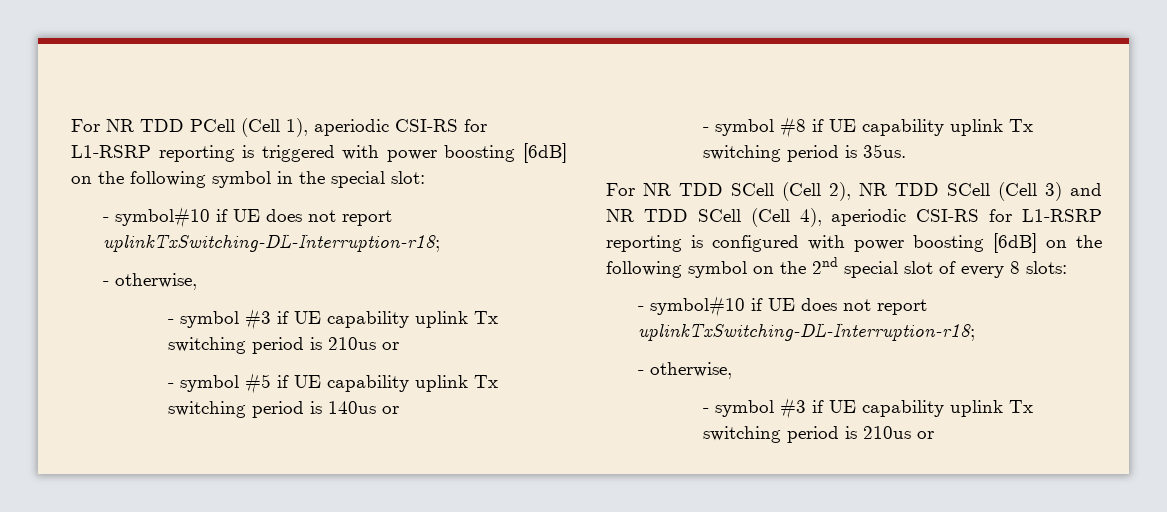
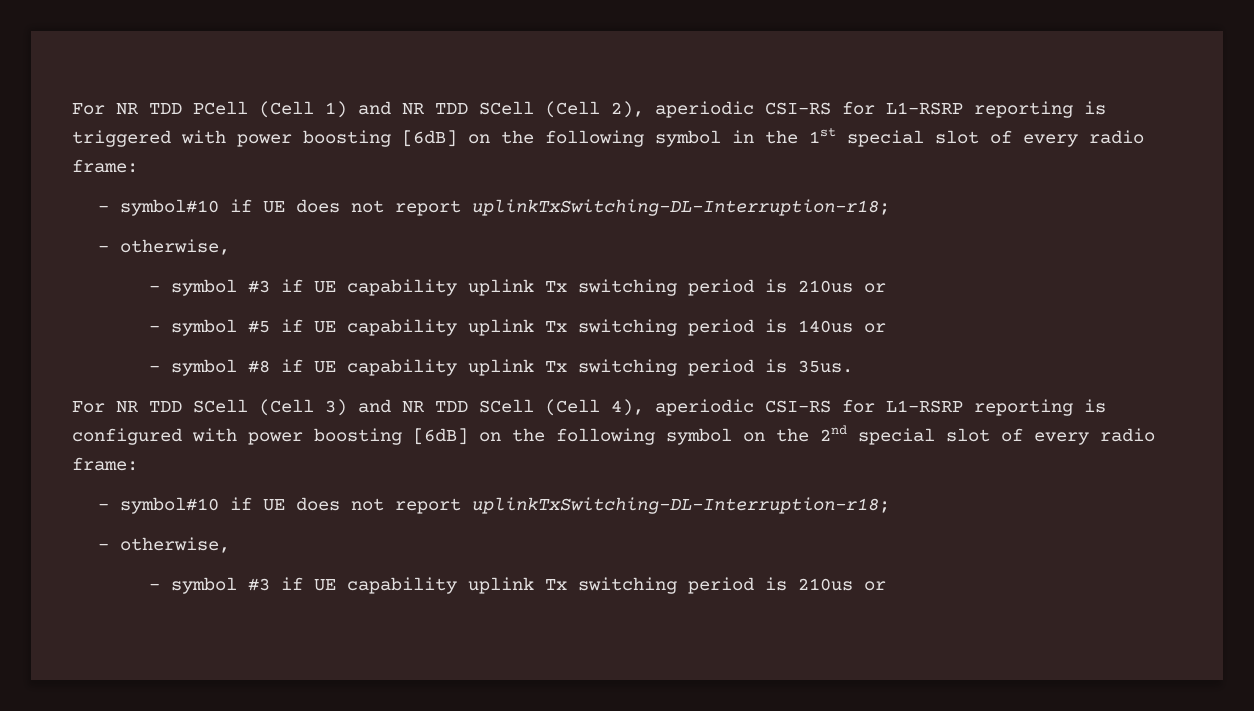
[286,118,308,137] 1), -> [325,101,644,118] 1) and NR TDD SCell (Cell 2),
[331,171,425,188] special slot: -> [809,128,1144,147] [72,159,138,173] 1st special slot of every radio frame:
[829,182,1037,201] 2), NR TDD SCell (Cell -> (314, 407) none
[1010,261,1067,274] 8 slots: -> [1100,428,1155,442] [72,457,138,471] radio frame:

